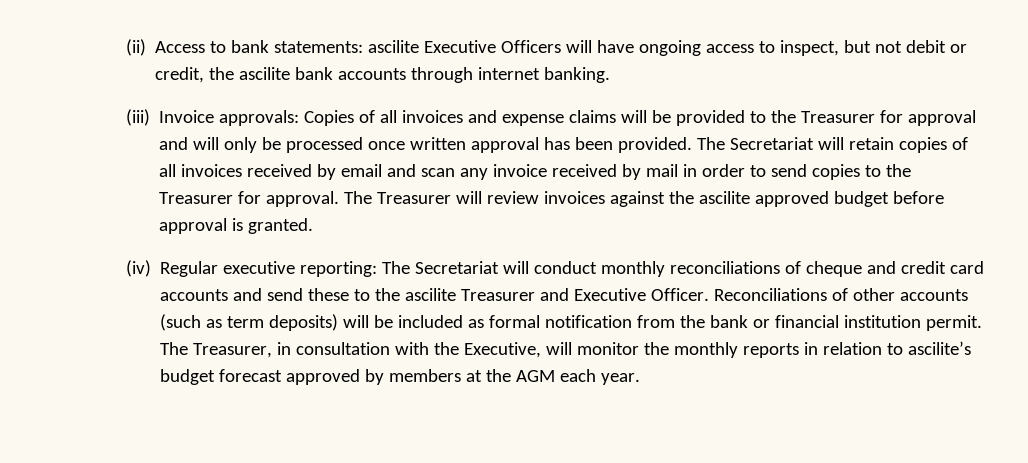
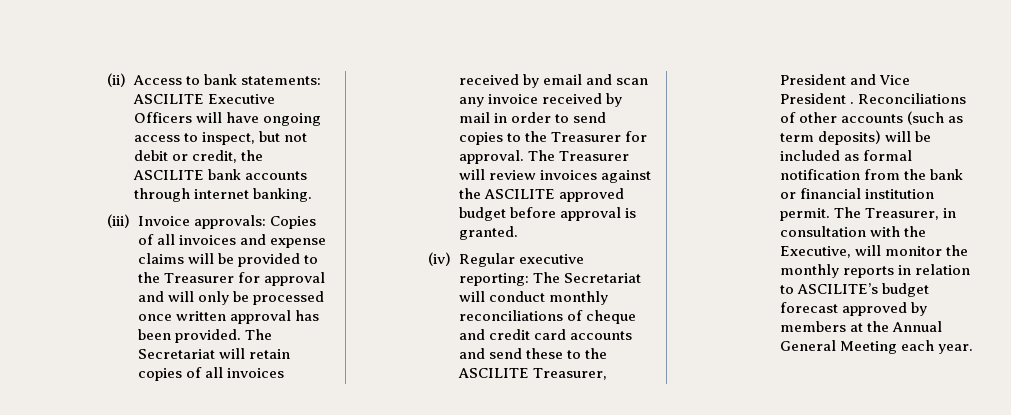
[368,40,420,53] ascilite -> [132,94,204,104] ASCILITE
[239,67,291,80] ascilite -> [132,170,204,180] ASCILITE
[699,191,751,204] ascilite -> [483,189,555,199] ASCILITE
[405,288,710,301] ascilite Treasurer and Executive Officer. -> [457,368,607,380] [779,74,910,85] [779,93,854,104] ASCILITE Treasurer, President and Vice President .
[908,341,972,355] ascilite’s -> [796,283,878,294] ASCILITE’s
[516,370,556,382] AGM -> [891,321,942,332] [779,340,897,354] Annual General Meeting

